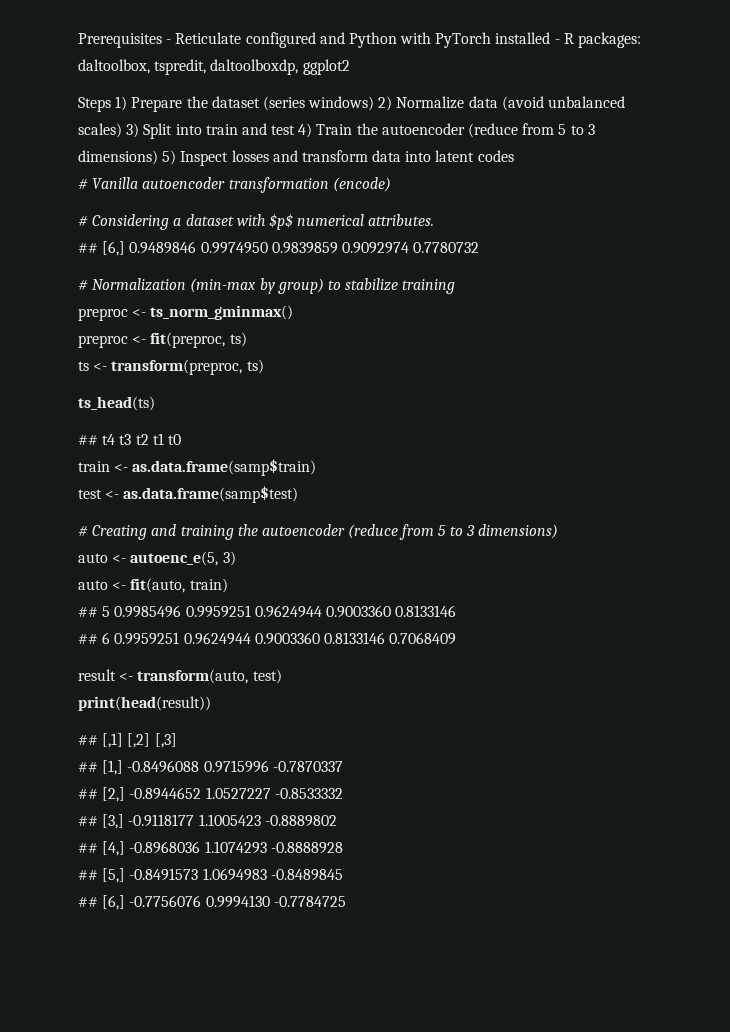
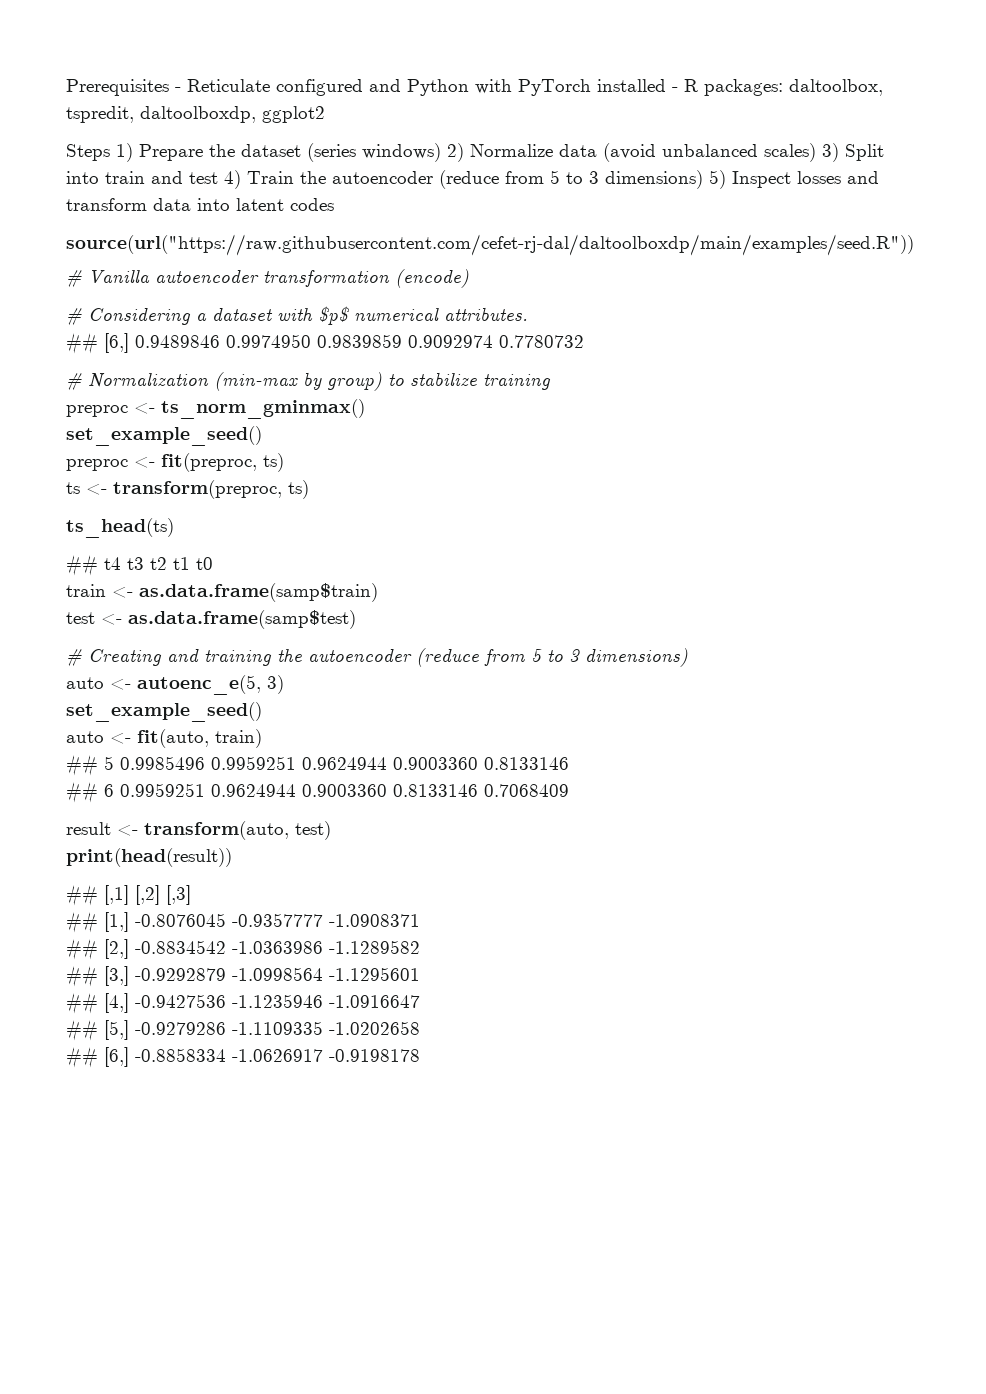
(514, 156) none -> [66,234,914,256] // source(url("https://raw.githubusercontent.com/cefet-rj-dal/daltoolboxdp/main/examples/seed.R"))
(294, 312) none -> [66,426,262,446] // set_example_seed()
(236, 558) none -> [66,702,262,722] // set_example_seed()
[127,760,343,773] -0.8496088 0.9715996 -0.7870337 -> [135,913,420,927] -0.8076045 -0.9357777 -1.0908371
[129,787,343,800] -0.8944652 1.0527227 -0.8533332 -> [135,940,420,954] -0.8834542 -1.0363986 -1.1289582
[128,814,337,827] -0.9118177 1.1005423 -0.8889802 -> [135,967,420,981] -0.9292879 -1.0998564 -1.1295601
[129,841,343,854] -0.8968036 1.1074293 -0.8888928 -> [135,994,420,1008] -0.9427536 -1.1235946 -1.0916647
[129,868,343,881] [78,895,346,910] -0.8491573 1.0694983 -0.8489845 // ## [6,] -0.7756076 0.9994130 -0.7784725 -> [135,1021,420,1035] [66,1047,420,1068] -0.9279286 -1.1109335 -1.0202658 // ## [6,] -0.8858334 -1.0626917 -0.9198178

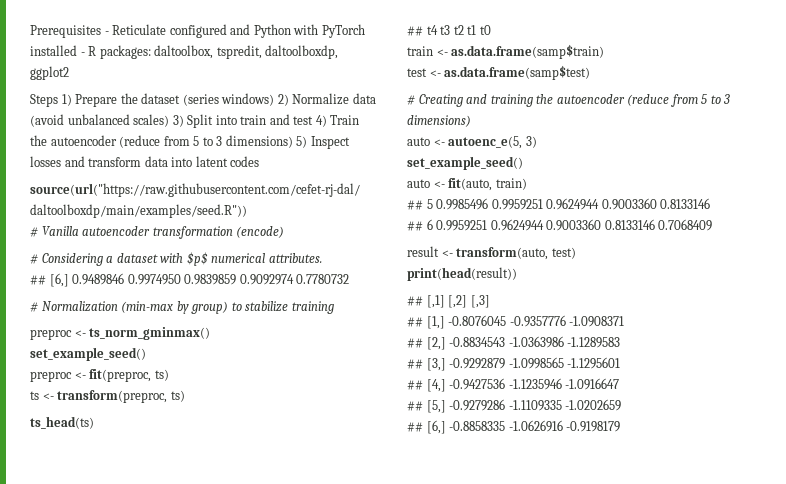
[232,913,323,927] -0.9357777 -> [509,315,566,327] -0.9357776
[135,940,420,954] -0.8834542 -1.0363986 -1.1289582 -> [449,336,621,348] -0.8834543 -1.0363986 -1.1289583
[232,967,323,981] -1.0998564 -> [508,357,564,369] -1.0998565
[329,1021,420,1035] [66,1047,420,1068] -1.0202658 // ## [6,] -0.8858334 -1.0626917 -0.9198178 -> [565,399,622,411] [407,420,621,434] -1.0202659 // ## [6,] -0.8858335 -1.0626916 -0.9198179

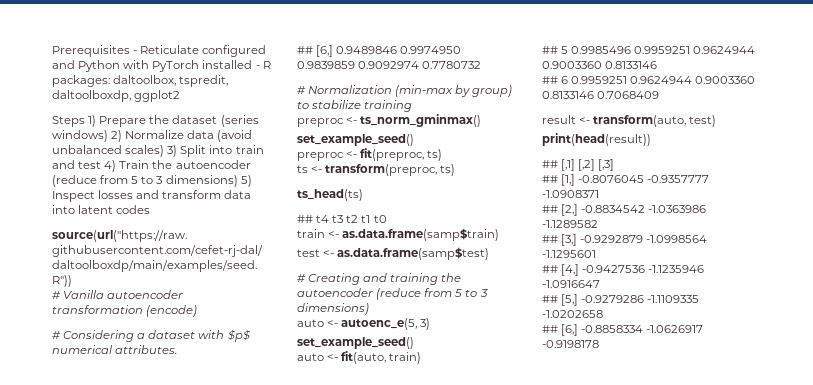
[509,315,566,327] -0.9357776 -> [647,175,710,183] -0.9357777
[449,336,621,348] -0.8834543 -1.0363986 -1.1289583 -> [581,205,707,213] [542,220,598,228] -0.8834542 -1.0363986 -1.1289582
[508,357,564,369] -1.0998565 -> [646,235,708,243] -1.0998564
[565,399,622,411] [407,420,621,434] -1.0202659 // ## [6,] -0.8858335 -1.0626916 -0.9198179 -> [542,310,603,318] [542,324,704,336] [542,340,599,348] -1.0202658 // ## [6,] -0.8858334 -1.0626917 -0.9198178

